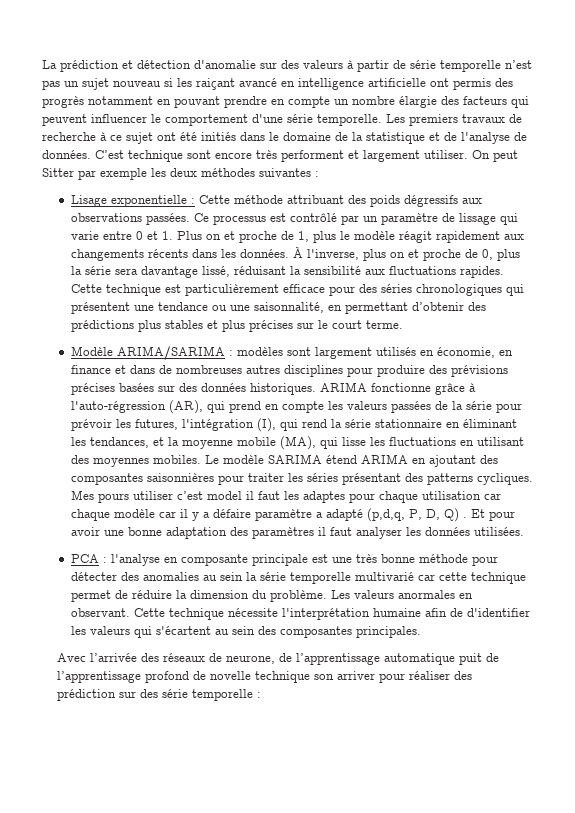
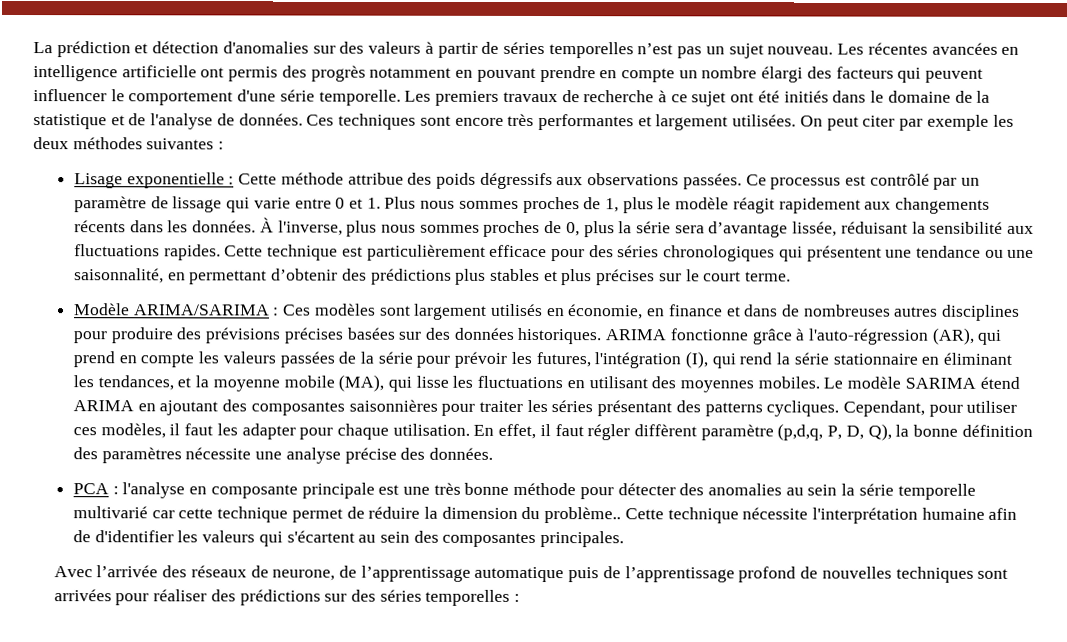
[194,60,256,69] d'anomalie -> [222,41,309,54] d'anomalies
[410,60,501,72] série temporelle -> [502,41,634,59] séries temporelles
[113,78,277,90] nouveau si les raiçant avancé -> [767,42,998,55] nouveau. Les récentes avancées
[399,96,437,108] élargie -> [761,66,804,83] élargi
[95,150,183,162] C’est technique -> [306,113,417,130] Ces techniques
[281,150,344,162] performent -> [537,114,634,131] performantes
[424,150,468,159] utiliser. -> [732,114,797,127] utilisées.
[42,168,74,177] Sitter -> [862,115,896,127] citer
[286,195,344,204] attribuant -> [347,172,404,185] attribue
[205,231,277,243] on et proche -> [420,196,580,214] nous sommes proches
[389,249,461,261] on et proche -> [380,220,541,238] nous sommes proches
[140,266,230,278] davantage lissé, -> [708,221,838,238] d’avantage lissée,
(233, 353) none -> [283,304,312,316] Ces
[70,490,242,503] Mes pours utiliser c’est model -> [843,400,1018,417] [72,423,166,439] Cependant, pour utiliser ces modèles,
[302,491,345,503] adaptes -> [241,423,296,440] adapter
[421,491,501,500] [70,508,515,522] [70,527,524,539] utilisation car chaque modèle car il y a défaire paramètre a adapté (p,d,q, P, D, Q) . Et pour avoir une bonne adaptation des paramètres il faut analyser les données utilisées. -> [392,423,1033,441] [72,447,493,464] utilisation. En effet, il faut régler diffèrent paramètre (p,d,q, P, D, Q), la bonne définition des paramètres nécessite une analyse précise des données.
[269,590,473,602] [70,608,130,617] problème. Les valeurs anormales en observant. -> [544,507,622,524] problème..
[458,653,482,665] puit -> [568,567,600,583] puis
[209,671,375,683] novelle technique son arriver -> [821,566,1009,583] [53,589,112,602] nouvelles techniques sont arrivées
[56,689,253,701] prédiction sur des série temporelle -> [239,589,511,606] prédictions sur des séries temporelles

